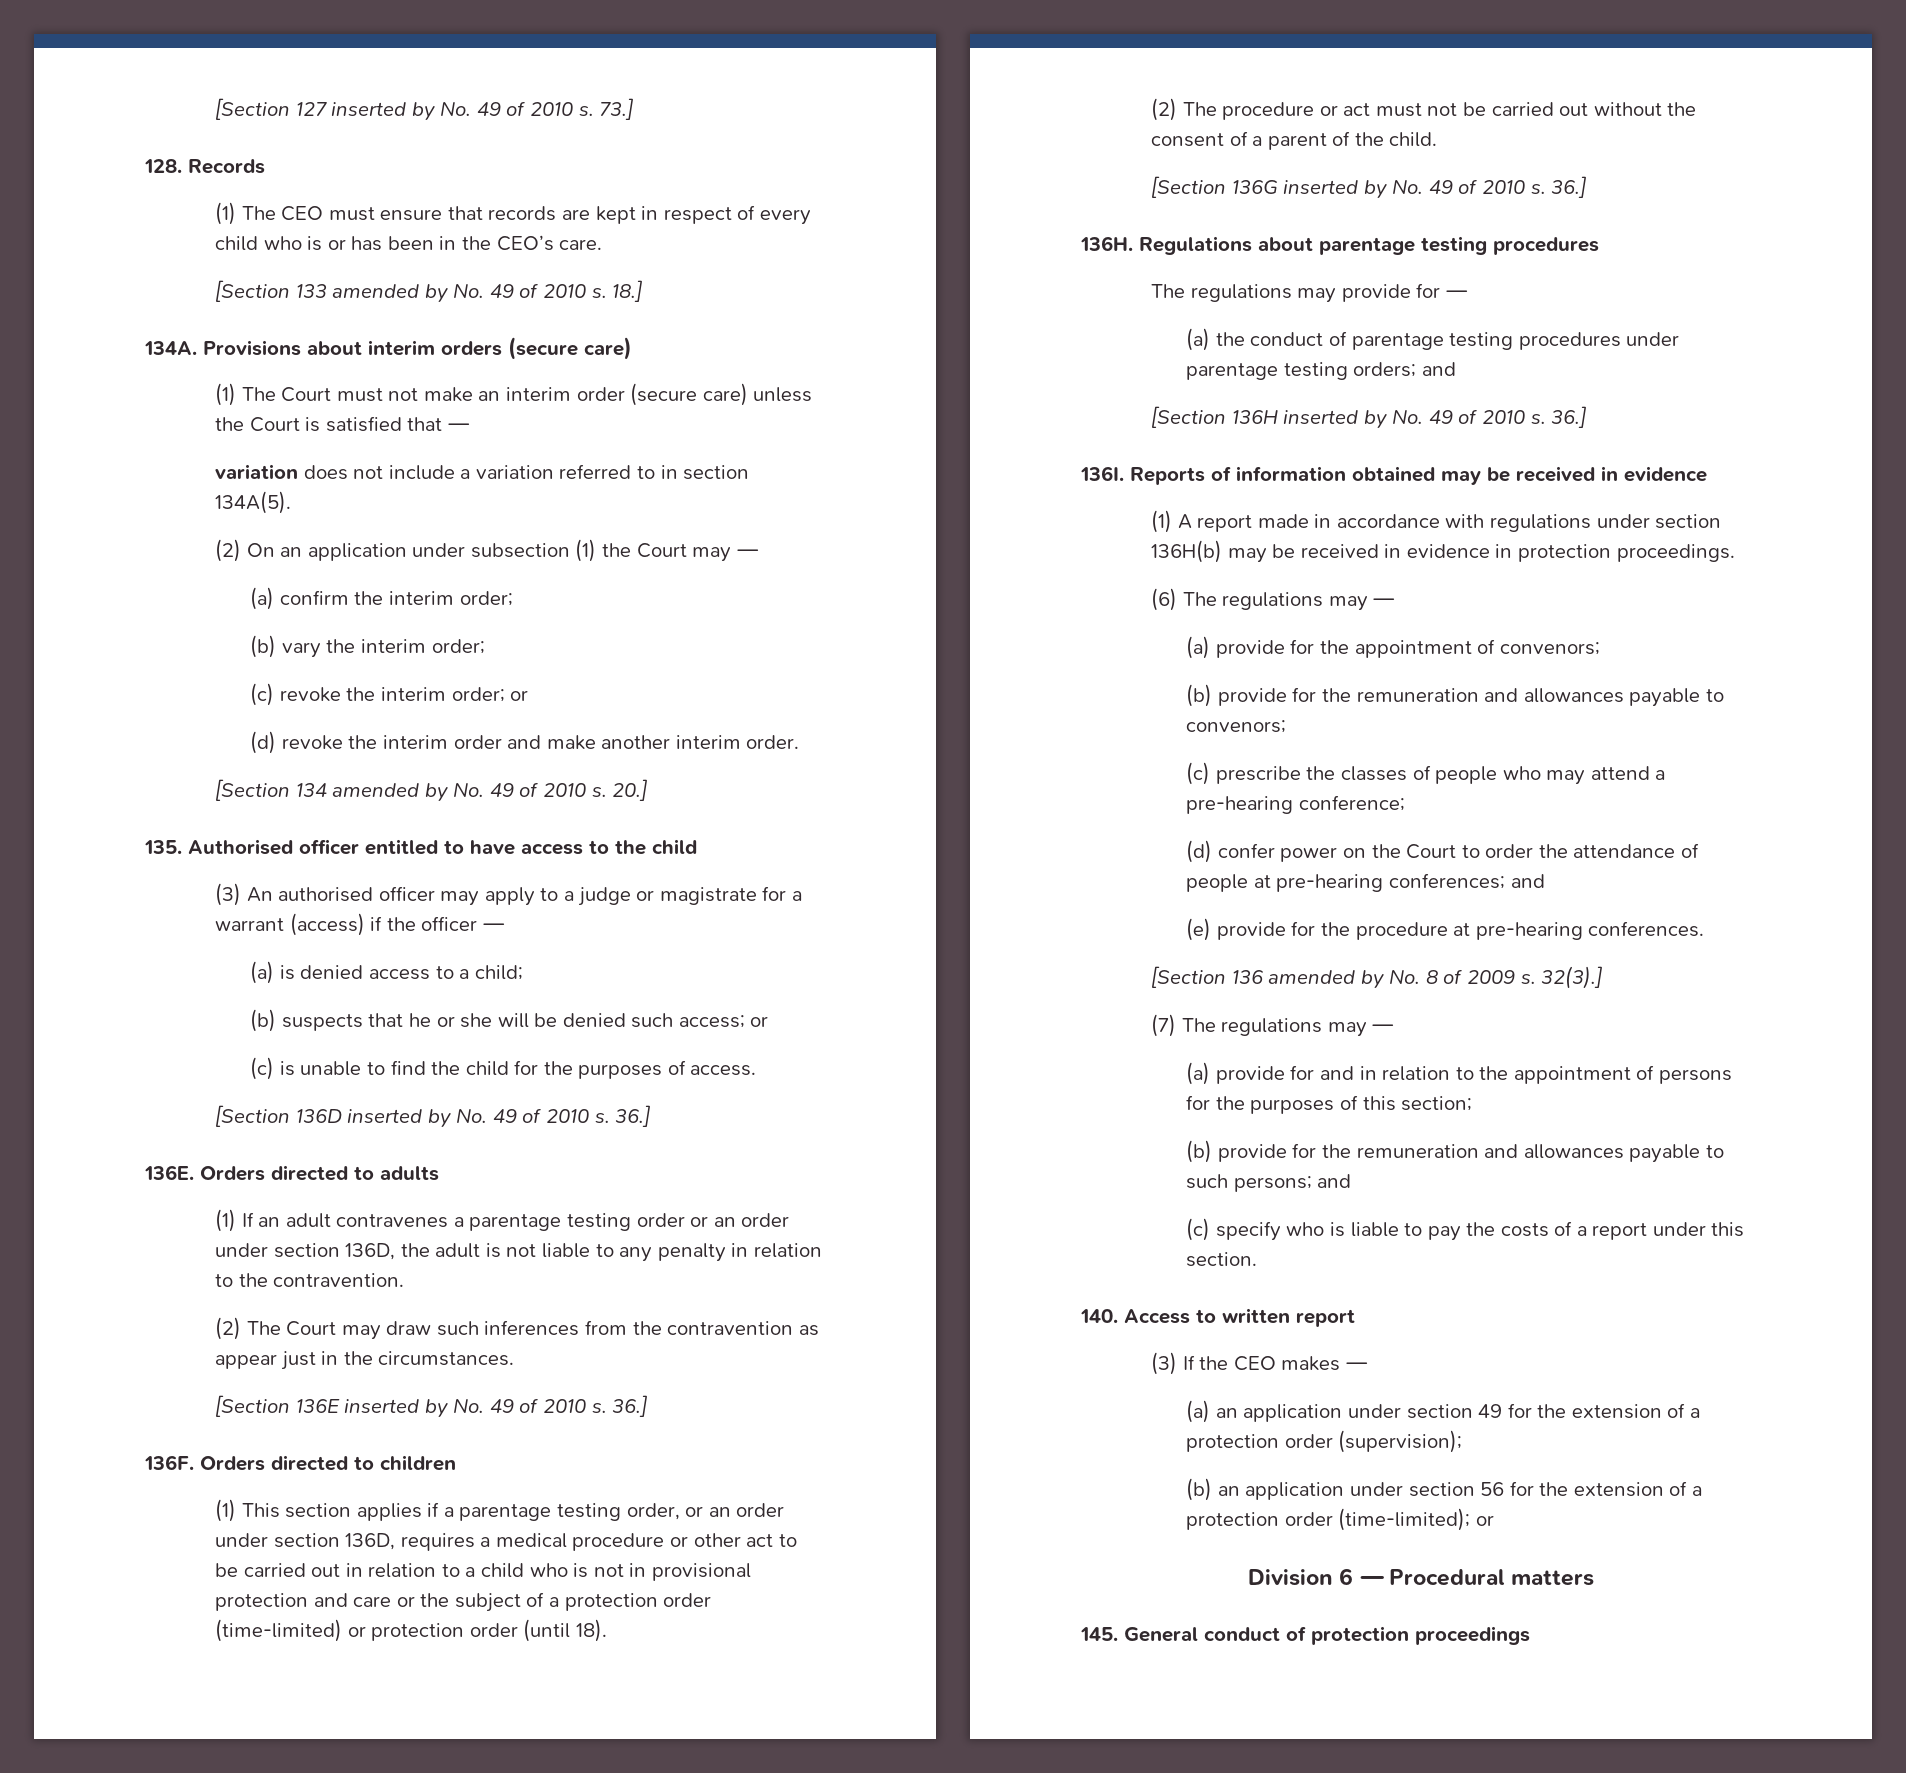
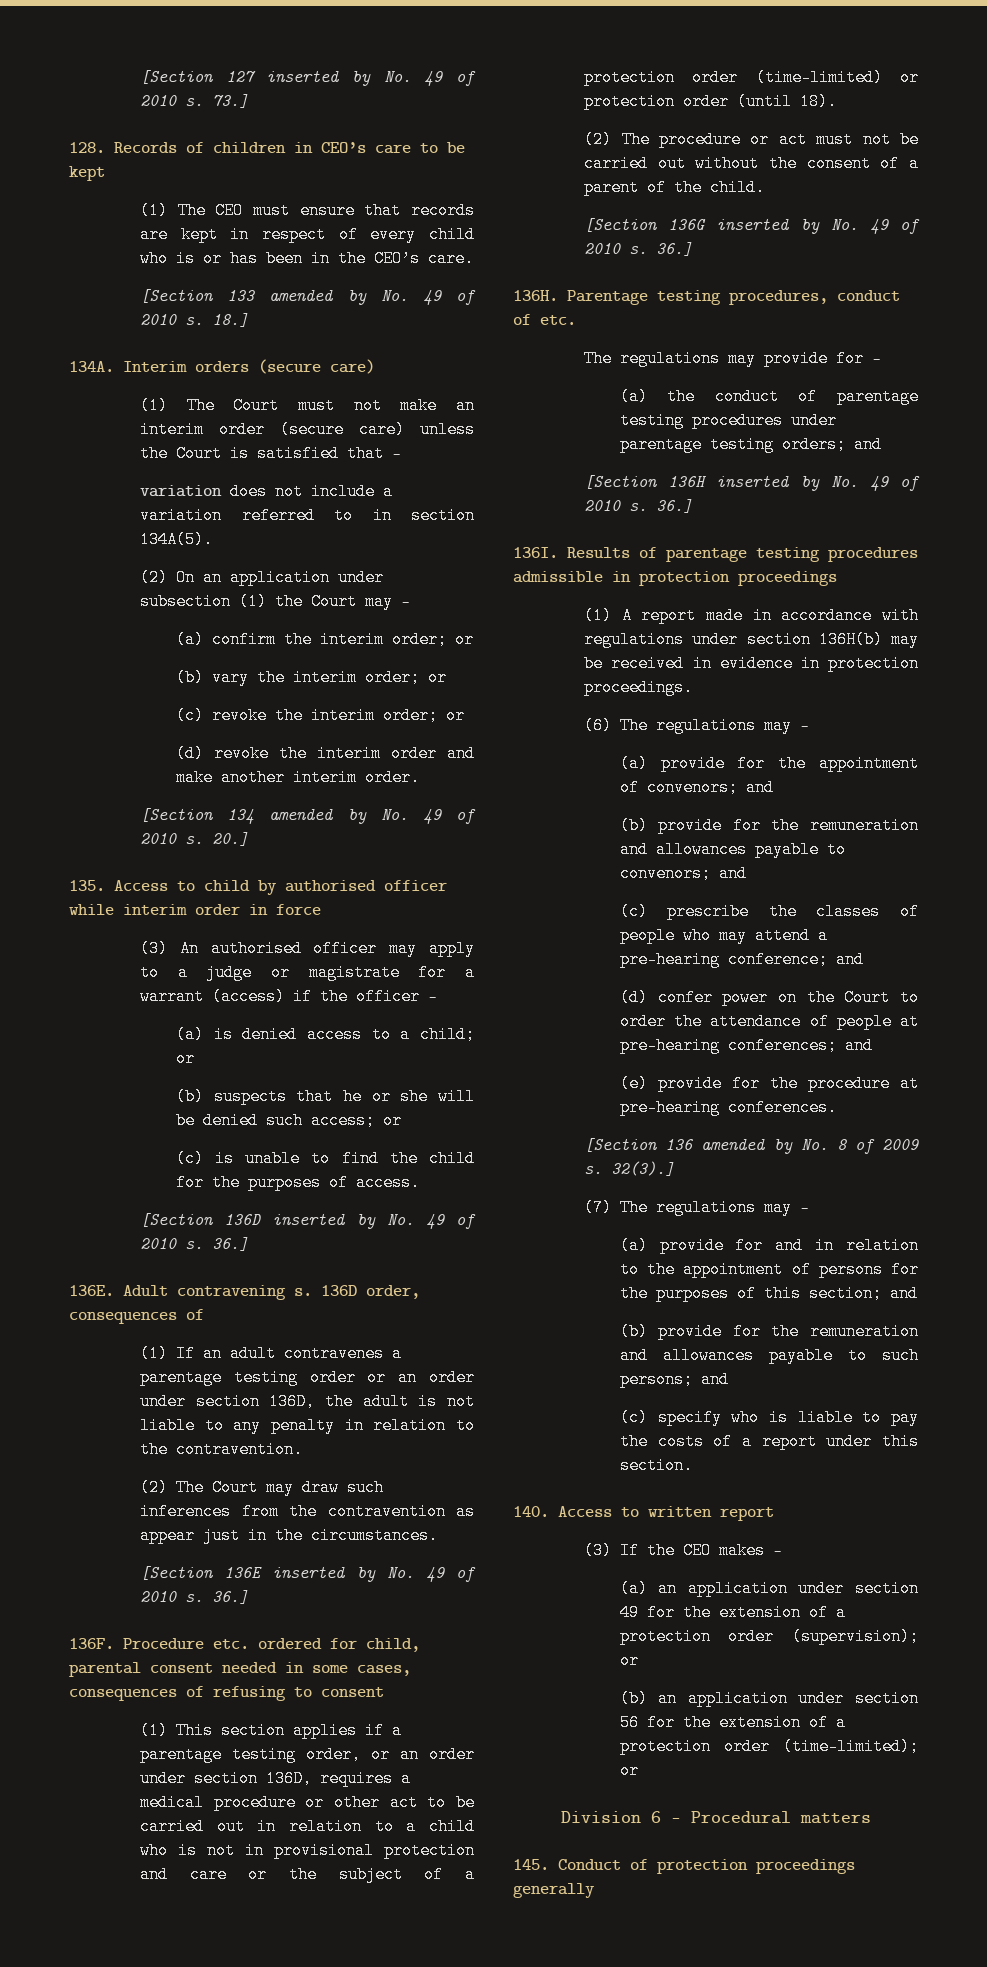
(265, 166) none -> [186,142,465,154] [69,166,105,181] of children in CEO’s care to be kept
[203,340,435,356] Provisions about interim -> [123,361,187,372] Interim
(513, 598) none -> [454,631,474,648] or
(485, 646) none -> [427,669,447,686] or
[188,839,697,855] Authorised officer entitled to have access to the child -> [114,880,447,895] [69,904,321,915] Access to child by authorised officer while interim order in force
(523, 972) none -> [175,1050,195,1067] or
[200,1165,439,1181] Orders directed to adults -> [123,1285,420,1300] [69,1309,204,1324] Adult contravening s. 136D order, consequences of
[200,1455,456,1471] Orders directed to children -> [123,1638,420,1652] [69,1662,411,1677] [69,1686,384,1701] Procedure etc. ordered for child, parental consent needed in some cases, consequences of refusing to consent
[1139,236,1599,255] Regulations about parentage testing procedures -> [567,290,900,305] [513,314,576,325] Parentage testing procedures, conduct of etc.
[1130,466,1707,485] Reports of information obtained may be received in evidence -> [567,547,918,562] [513,571,837,586] Results of parentage testing procedures admissible in protection proceedings
(1600, 648) none -> [745,779,774,796] and
(1287, 726) none -> [718,865,747,882] and
(1405, 803) none -> [835,951,864,968] and
(1473, 1103) none -> [889,1285,918,1302] and
(1463, 1441) none -> [619,1652,639,1669] or
[1124,1627,1280,1642] General conduct -> [558,1859,621,1870] Conduct
(1530, 1635) none -> [513,1883,595,1898] generally

